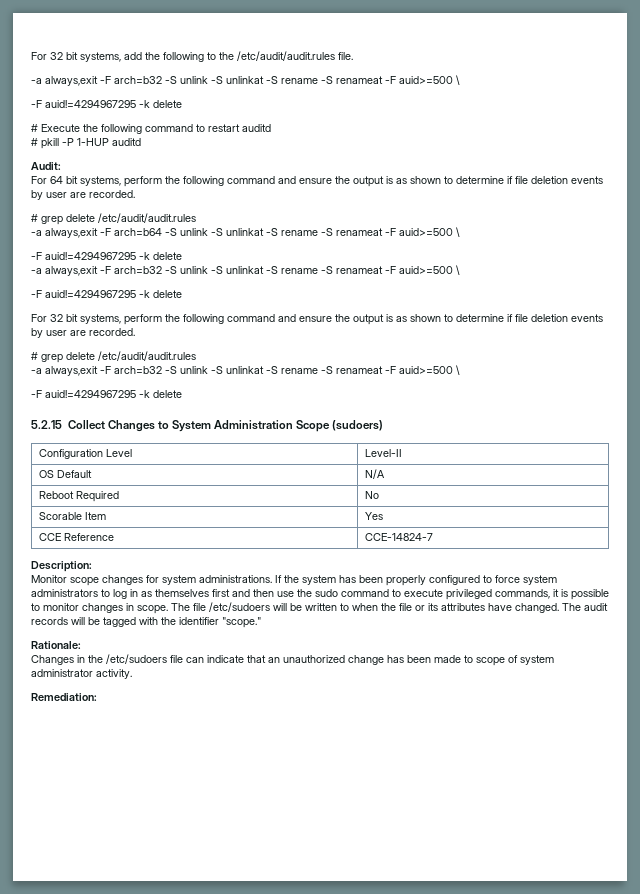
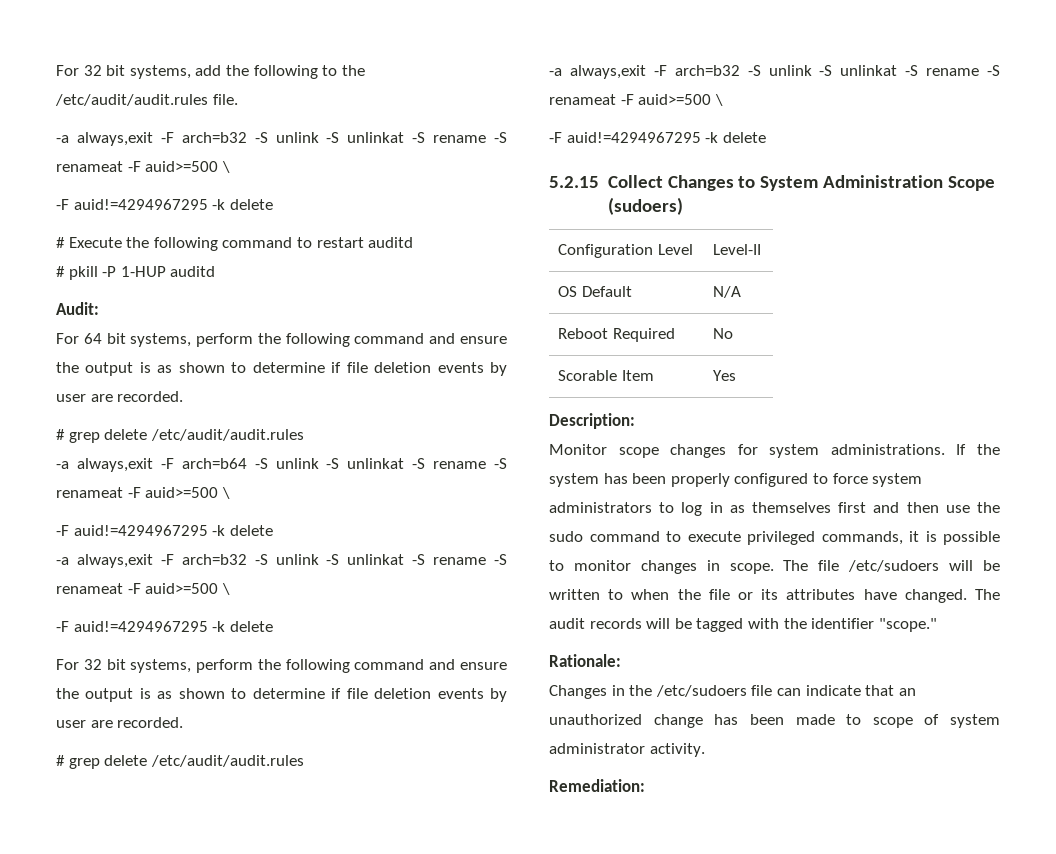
[38,533,114,541] [364,533,433,541] // CCE Reference | CCE-14824-7 -> (737, 375) none

